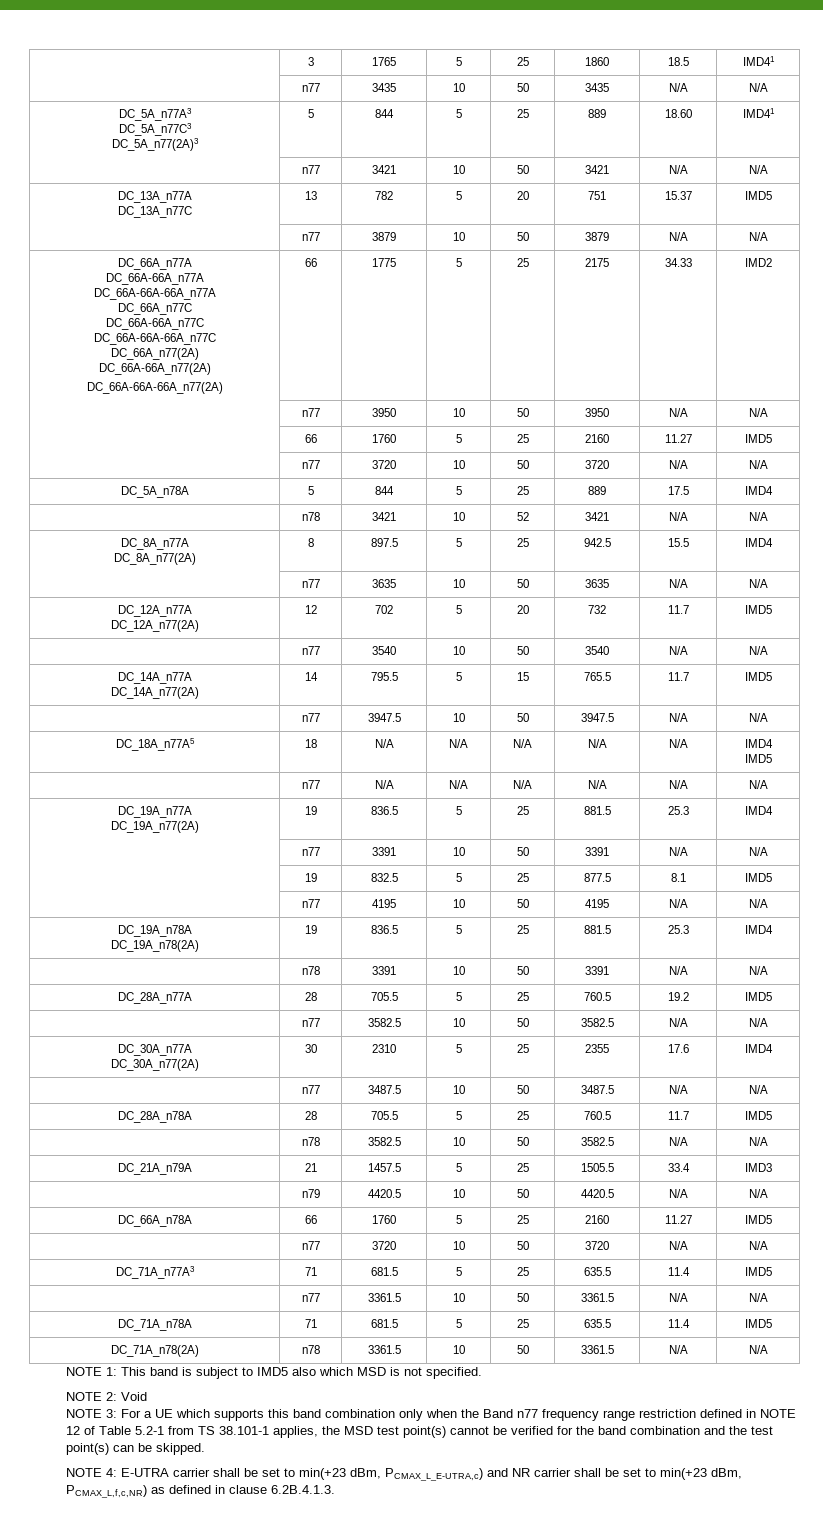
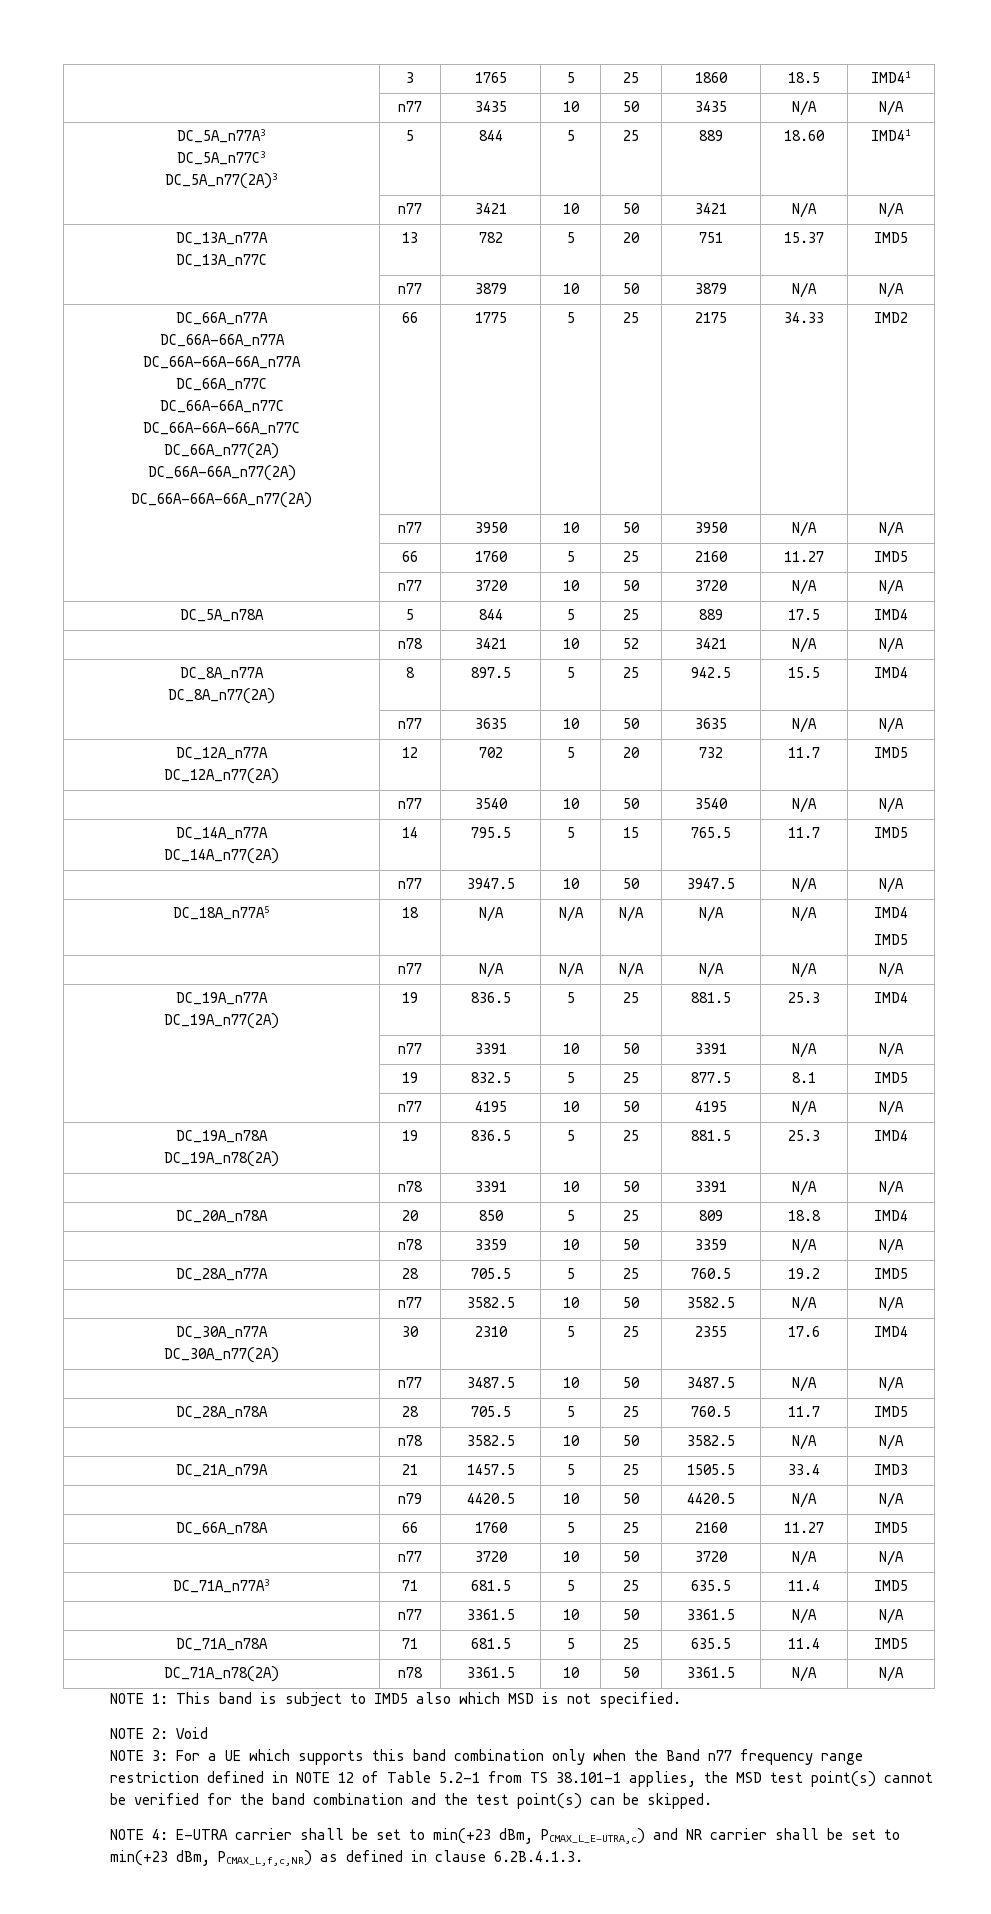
(768, 970) none -> [176,1210,268,1223] [402,1210,419,1221] [478,1210,504,1221] [566,1210,575,1221] [623,1210,639,1221] [699,1210,723,1221] [788,1210,821,1221] [874,1210,908,1221] [398,1239,423,1250] [474,1239,507,1250] [562,1239,580,1250] [623,1239,640,1250] [695,1239,727,1250] [792,1238,817,1254] [879,1238,904,1254] // DC_20A_n78A | 20 | 850 | 5 | 25 | 809 | 18.8 | IMD4 // | n78 | 3359 | 10 | 50 | 3359 | N/A | N/A

